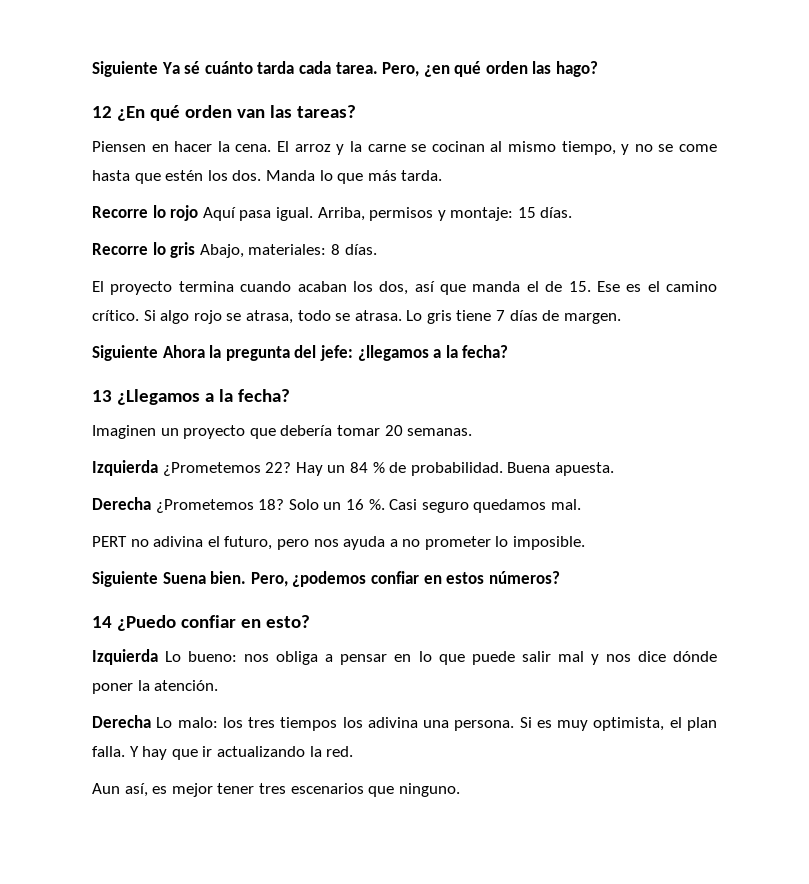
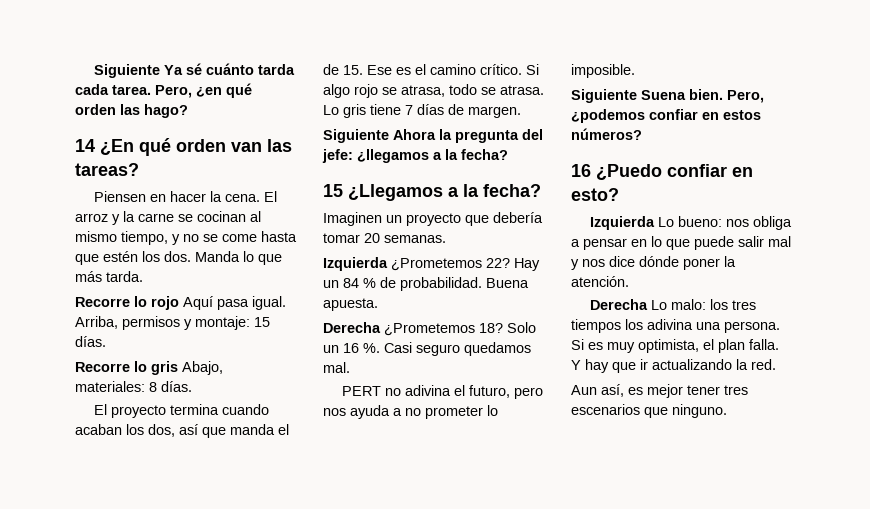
[92,106,112,118] 12 -> [75,139,95,152] 14
[92,390,112,402] 13 -> [323,184,343,197] 15
[92,616,112,628] 14 -> [571,164,591,177] 16

